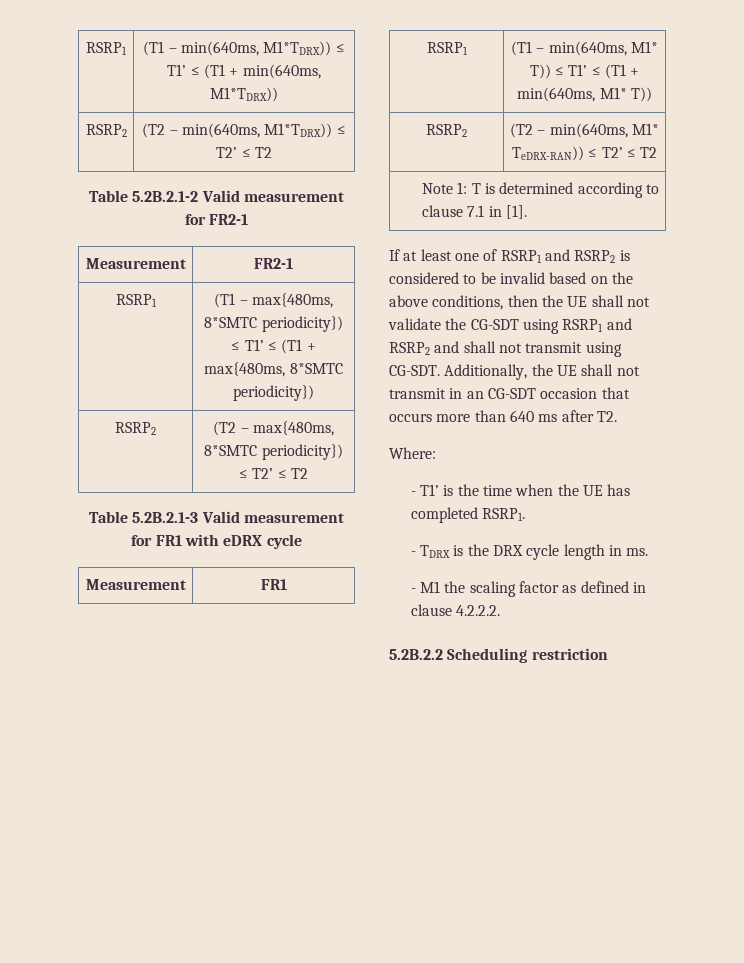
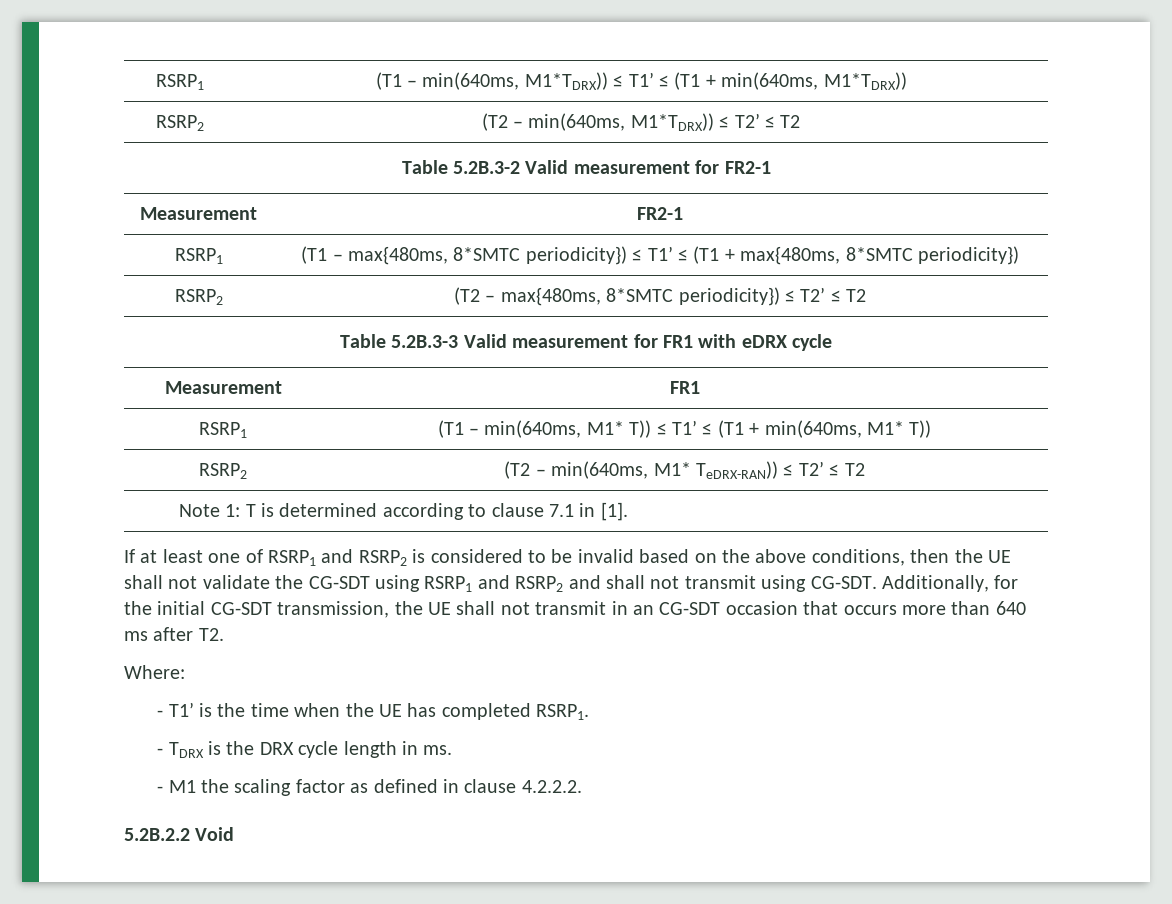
[132,191,199,202] 5.2B.2.1-2 -> [452,161,520,174] 5.2B.3-2
[132,512,199,523] 5.2B.2.1-3 -> [391,335,459,348] 5.2B.3-3
(528, 372) none -> [994,575,1019,589] [124,601,390,618] for the initial CG-SDT transmission,
[447,648,608,663] Scheduling restriction -> [195,827,235,841] Void

